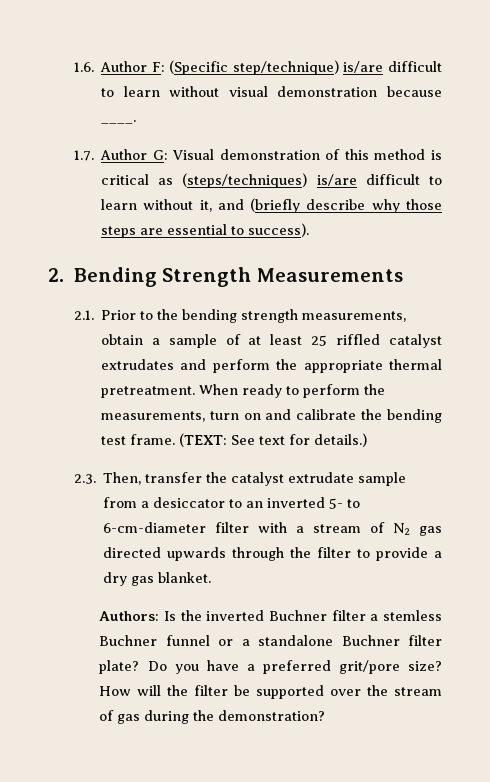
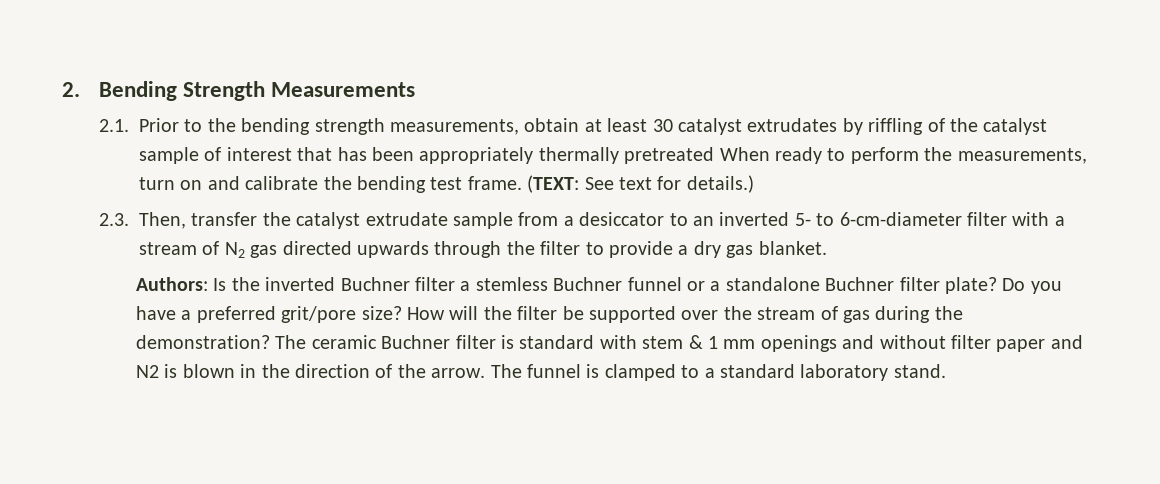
[73,60,442,75] [100,86,442,97] [100,120,136,124] [73,149,442,161] [100,173,442,188] [100,198,442,213] [100,223,309,238] 1.6. Author F: (Specific step/technique) is/are difficult to learn without visual demonstration because ____. // 1.7. Author G: Visual demonstration of this method is critical as (steps/techniques) is/are difficult to learn without it, and (briefly describe why those steps are essential to success). // -> (62, 89) none
[151,334,442,348] [100,359,442,373] [100,386,195,398] a sample of at least 25 riffled catalyst extrudates and perform the appropriate thermal pretreatment. -> [584,118,1048,135] [138,147,715,164] at least 30 catalyst extrudates by riffling of the catalyst sample of interest that has been appropriately thermally pretreated
(326, 715) none -> [275,335,1083,352] [135,364,946,381] The ceramic Buchner filter is standard with stem & 1 mm openings and without filter paper and N2 is blown in the direction of the arrow. The funnel is clamped to a standard laboratory stand.

